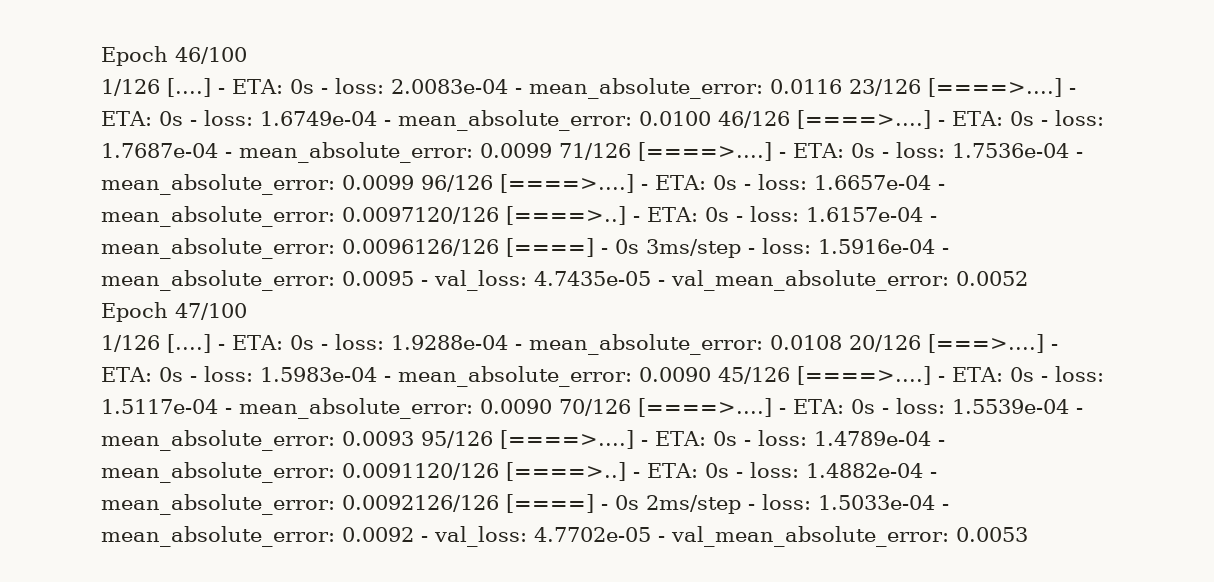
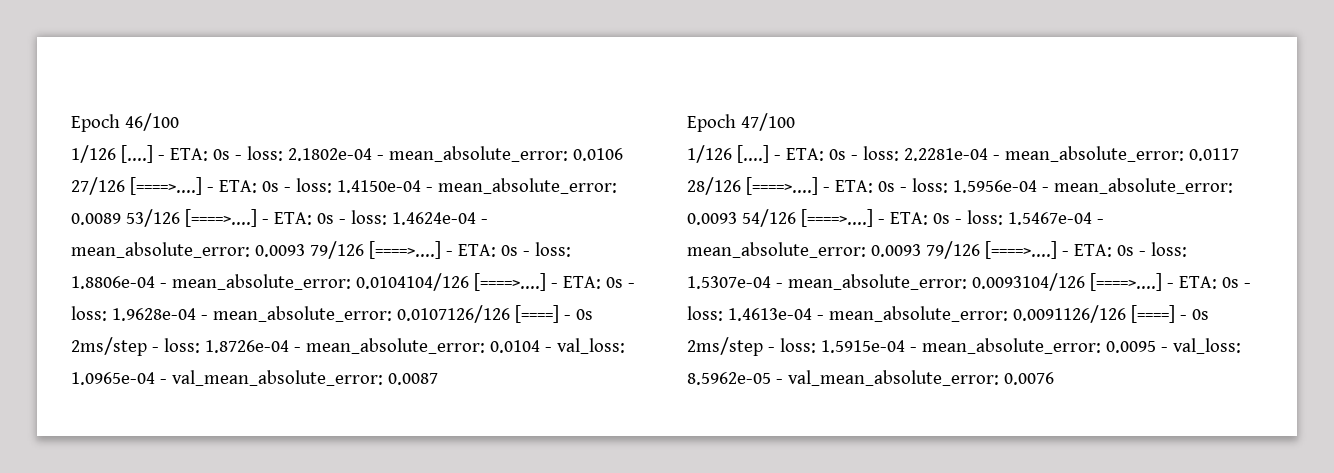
[390,78,1076,99] [101,110,1104,131] [101,142,1083,163] [101,174,945,195] [101,206,937,227] [101,238,949,259] [101,270,1028,291] 2.0083e-04 - mean_absolute_error: 0.0116 23/126 [====>....] - ETA: 0s - loss: 1.6749e-04 - mean_absolute_error: 0.0100 46/126 [====>....] - ETA: 0s - loss: 1.7687e-04 - mean_absolute_error: 0.0099 71/126 [====>....] - ETA: 0s - loss: 1.7536e-04 - mean_absolute_error: 0.0099 96/126 [====>....] - ETA: 0s - loss: 1.6657e-04 - mean_absolute_error: 0.0097120/126 [====>..] - ETA: 0s - loss: 1.6157e-04 - mean_absolute_error: 0.0096126/126 [====] - 0s 3ms/step - loss: 1.5916e-04 - mean_absolute_error: 0.0095 - val_loss: 4.7435e-05 - val_mean_absolute_error: 0.0052 -> [287,146,623,162] [71,177,617,195] [71,209,488,227] [71,241,571,259] [71,273,635,291] [71,305,593,323] [71,337,625,356] [71,370,438,386] 2.1802e-04 - mean_absolute_error: 0.0106 27/126 [====>....] - ETA: 0s - loss: 1.4150e-04 - mean_absolute_error: 0.0089 53/126 [====>....] - ETA: 0s - loss: 1.4624e-04 - mean_absolute_error: 0.0093 79/126 [====>....] - ETA: 0s - loss: 1.8806e-04 - mean_absolute_error: 0.0104104/126 [====>....] - ETA: 0s - loss: 1.9628e-04 - mean_absolute_error: 0.0107126/126 [====] - 0s 2ms/step - loss: 1.8726e-04 - mean_absolute_error: 0.0104 - val_loss: 1.0965e-04 - val_mean_absolute_error: 0.0087
[390,334,1058,355] [101,366,1104,387] [101,398,1083,419] [101,430,945,451] [101,462,937,483] [101,494,949,515] [101,526,1028,547] 1.9288e-04 - mean_absolute_error: 0.0108 20/126 [===>....] - ETA: 0s - loss: 1.5983e-04 - mean_absolute_error: 0.0090 45/126 [====>....] - ETA: 0s - loss: 1.5117e-04 - mean_absolute_error: 0.0090 70/126 [====>....] - ETA: 0s - loss: 1.5539e-04 - mean_absolute_error: 0.0093 95/126 [====>....] - ETA: 0s - loss: 1.4789e-04 - mean_absolute_error: 0.0091120/126 [====>..] - ETA: 0s - loss: 1.4882e-04 - mean_absolute_error: 0.0092126/126 [====] - 0s 2ms/step - loss: 1.5033e-04 - mean_absolute_error: 0.0092 - val_loss: 4.7702e-05 - val_mean_absolute_error: 0.0053 -> [903,146,1239,162] [687,177,1233,195] [687,209,1104,227] [687,241,1187,259] [687,273,1251,291] [687,305,1209,323] [687,337,1241,356] [687,370,1054,386] 2.2281e-04 - mean_absolute_error: 0.0117 28/126 [====>....] - ETA: 0s - loss: 1.5956e-04 - mean_absolute_error: 0.0093 54/126 [====>....] - ETA: 0s - loss: 1.5467e-04 - mean_absolute_error: 0.0093 79/126 [====>....] - ETA: 0s - loss: 1.5307e-04 - mean_absolute_error: 0.0093104/126 [====>....] - ETA: 0s - loss: 1.4613e-04 - mean_absolute_error: 0.0091126/126 [====] - 0s 2ms/step - loss: 1.5915e-04 - mean_absolute_error: 0.0095 - val_loss: 8.5962e-05 - val_mean_absolute_error: 0.0076

